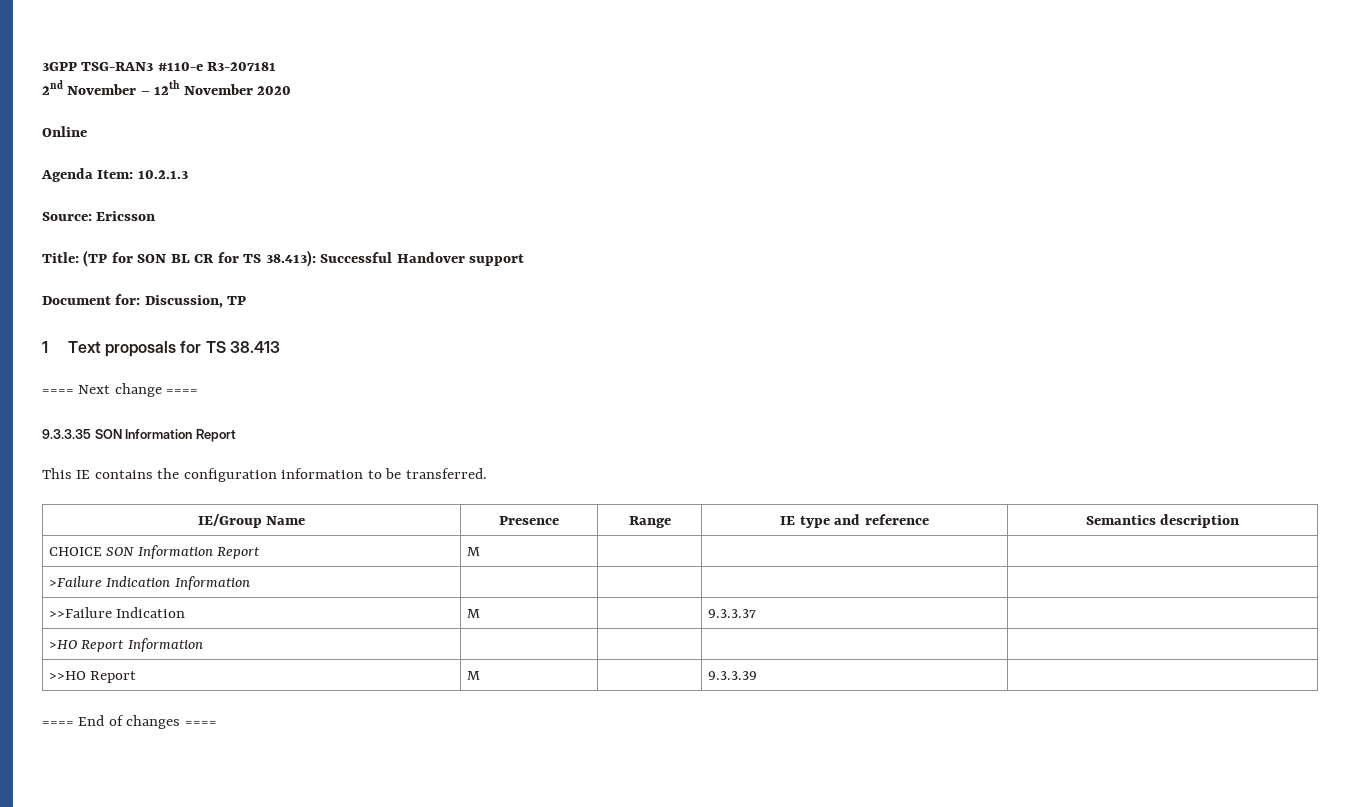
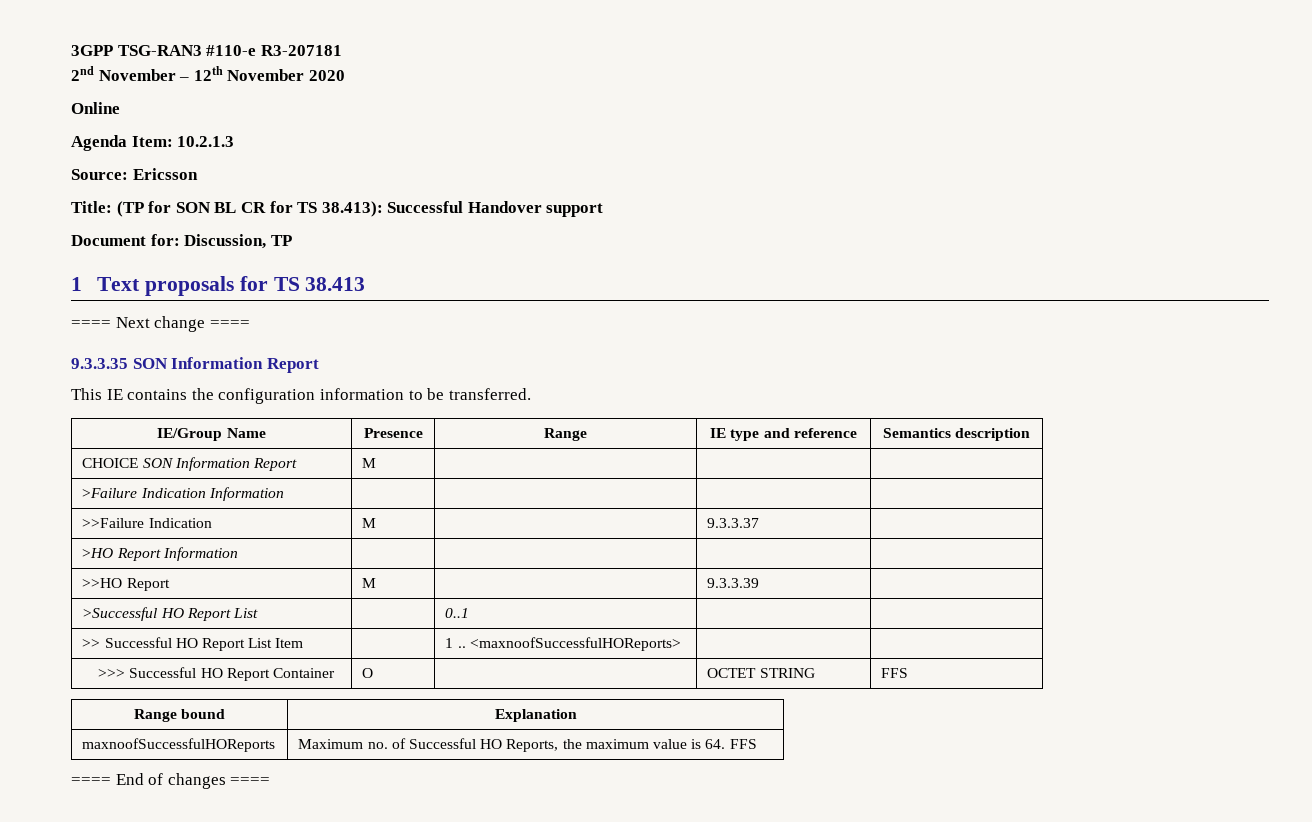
(757, 675) none -> [82,607,259,621] [445,608,470,618] [82,637,304,651] [445,637,681,651] [98,667,335,681] [362,668,374,678] [707,668,815,678] [881,668,909,678] [133,709,226,722] [494,709,577,722] [82,738,276,752] [298,738,757,752] // >Successful HO Report List | | 0..1 | | // >> Successful HO Report List Item | | 1 .. <maxnoofSuccessfulHOReports> | | // >>> Successful HO Report Container | O | | OCTET STRING | FFS // Range bound | Explanation // maxnoofSuccessfulHOReports | Maximum no. of Successful HO Reports, the maximum value is 64. FFS

